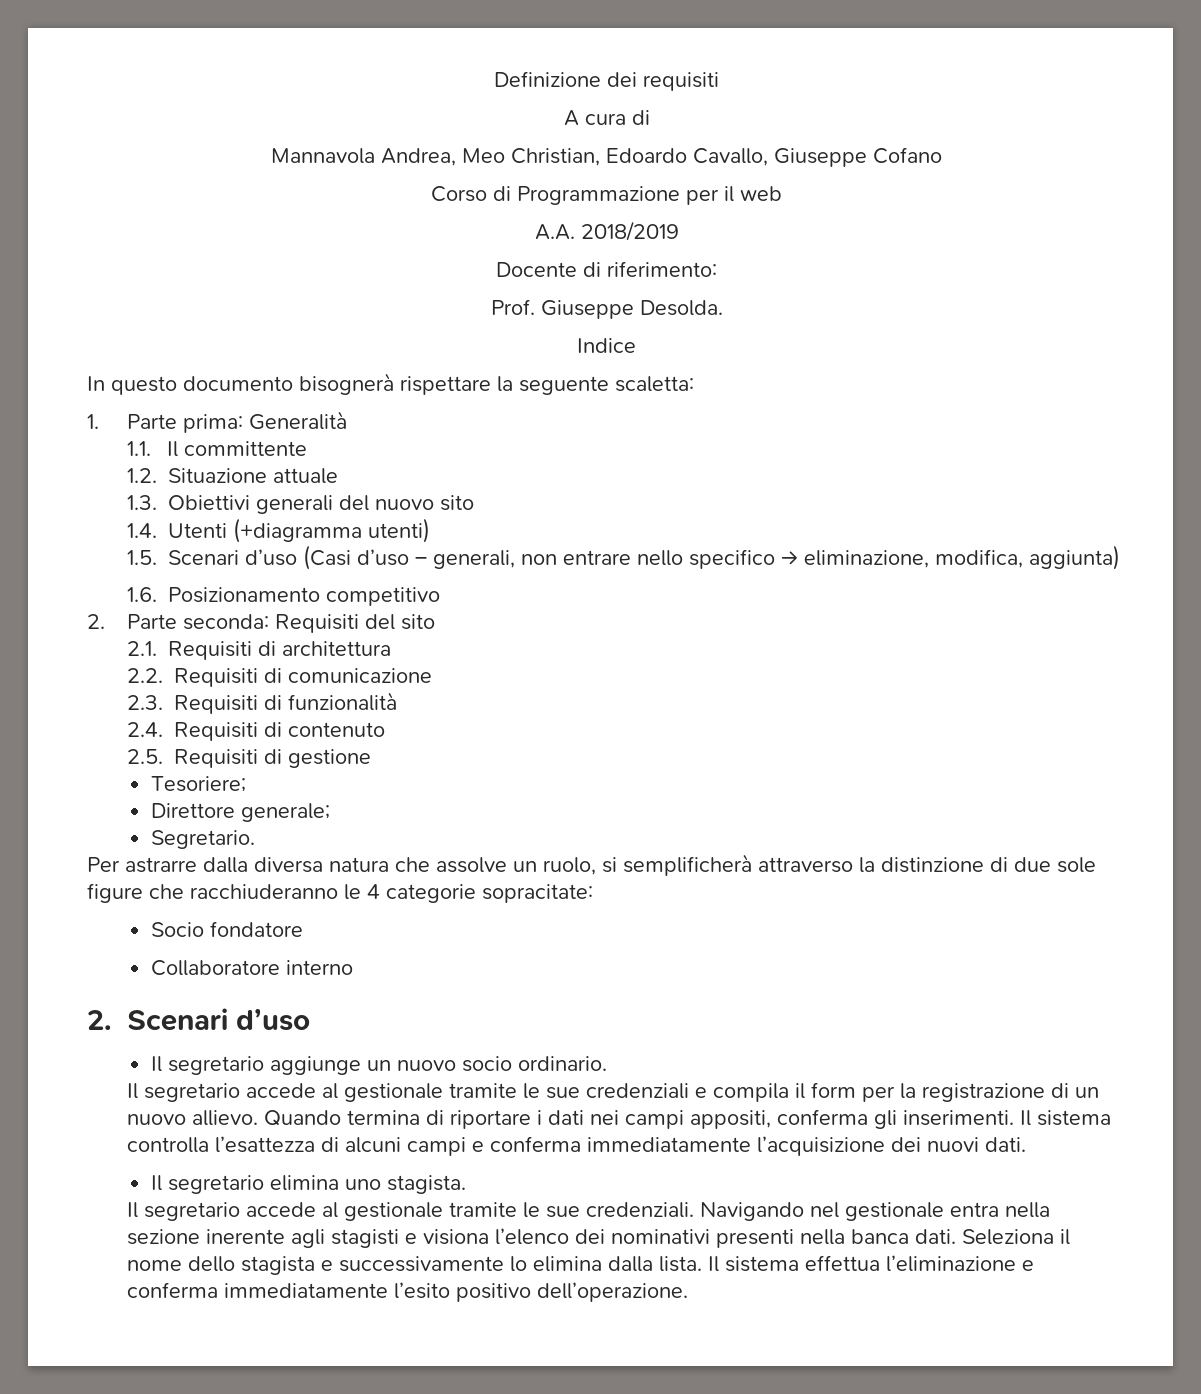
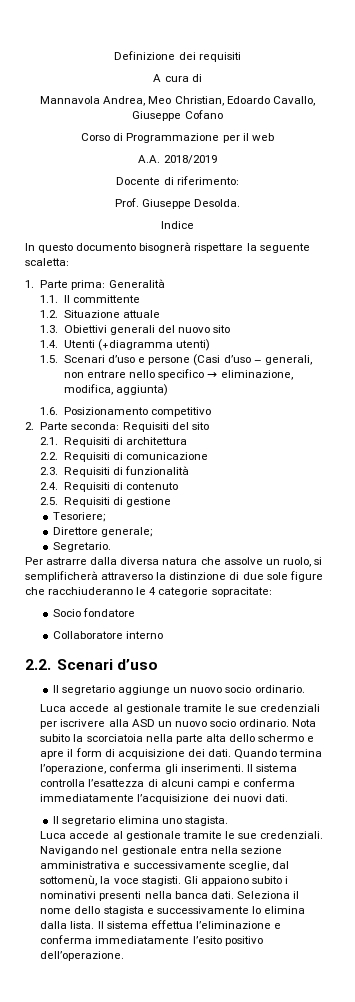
(297, 557) none -> [138,357,191,365] e persone
[87,1010,112,1030] 2. -> [25,659,51,670] 2.2.
[126,1083,240,1102] Il segretario -> [40,704,67,712] Luca
[694,1082,1099,1102] [126,1110,771,1129] e compila il form per la registrazione di un nuovo allievo. Quando termina di riportare i dati nei campi appositi, -> [40,719,317,729] [40,734,315,744] [40,748,323,759] [40,764,107,774] per iscrivere alla ASD un nuovo socio ordinario. Nota subito la scorciatoia nella parte alta dello schermo e apre il form di acquisizione dei dati. Quando termina l’operazione,
[126,1202,240,1221] Il segretario -> [40,831,67,839] Luca
[205,1228,605,1248] inerente agli stagisti e visiona l’elenco dei -> [40,861,289,871] [40,875,289,886] amministrativa e successivamente sceglie, dal sottomenù, la voce stagisti. Gli appaiono subito i

